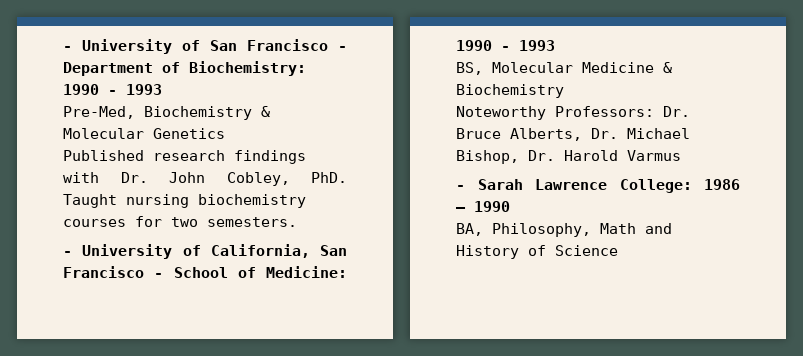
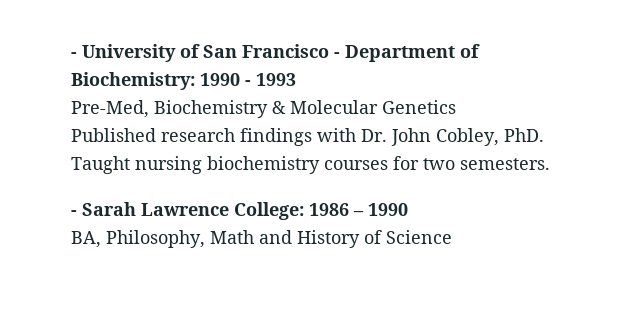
[63,244,347,259] [63,266,347,278] [456,40,555,51] [456,62,672,75] [456,84,564,98] [456,106,690,120] [456,128,690,141] [456,150,681,164] // - University of California, San Francisco - School of Medicine: 1990 - 1993 // BS, Molecular Medicine & Biochemistry // Noteworthy Professors: Dr. Bruce Alberts, Dr. Michael Bishop, Dr. Harold Varmus -> (550, 164) none

